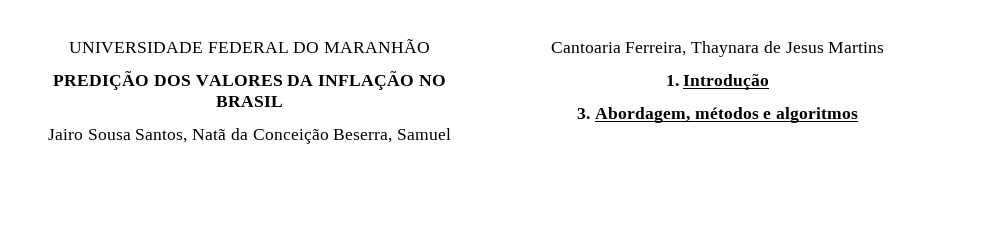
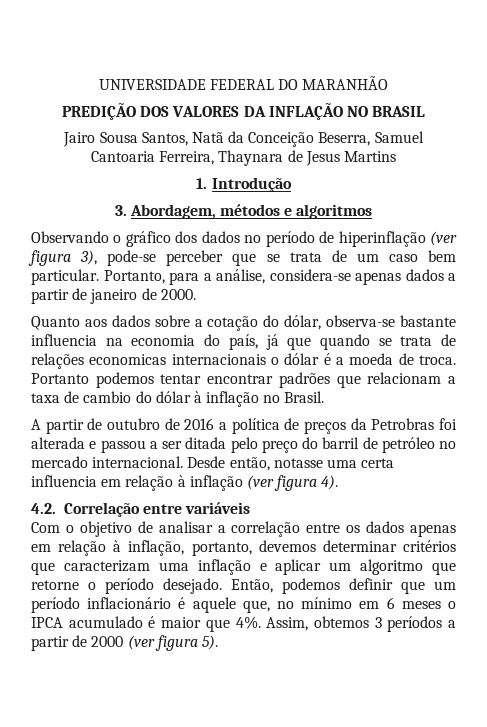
(858, 115) none -> [31,231,458,247] [28,250,457,266] [31,269,456,285] [31,288,196,304] [31,315,456,331] [31,334,456,350] [31,353,456,369] [31,372,457,388] [31,391,325,407] [31,418,457,434] [31,437,456,453] [31,456,395,471] [31,475,339,491] [31,502,251,517] [31,521,456,537] [31,540,456,556] [31,559,456,575] [31,578,456,594] [31,597,456,613] [31,616,456,632] [31,635,218,651] // Observando o gráfico dos dados no período de hiperinflação (ver figura 3), pode-se perceber que se trata de um caso bem particular. Portanto, para a análise, considera-se apenas dados a partir de janeiro de 2000. // Quanto aos dados sobre a cotação do dólar, observa-se bastante influencia na economia do país, já que quando se trata de relações economicas internacionais o dólar é a moeda de troca. Portanto podemos tentar encontrar padrões que relacionam a taxa de cambio do dólar à inflação no Brasil. // A partir de outubro de 2016 a política de preços da Petrobras foi alterada e passou a ser ditada pelo preço do barril de petróleo no mercado internacional. Desde então, notasse uma certa influencia em relação à inflação (ver figura 4). // 4.2. Correlação entre variáveis // Com o objetivo de analisar a correlação entre os dados apenas em relação à inflação, portanto, devemos determinar critérios que caracterizam uma inflação e aplicar um algoritmo que retorne o período desejado. Então, podemos definir que um período inflacionário é aquele que, no mínimo em 6 meses o IPCA acumulado é maior que 4%. Assim, obtemos 3 períodos a partir de 2000 (ver figura 5).

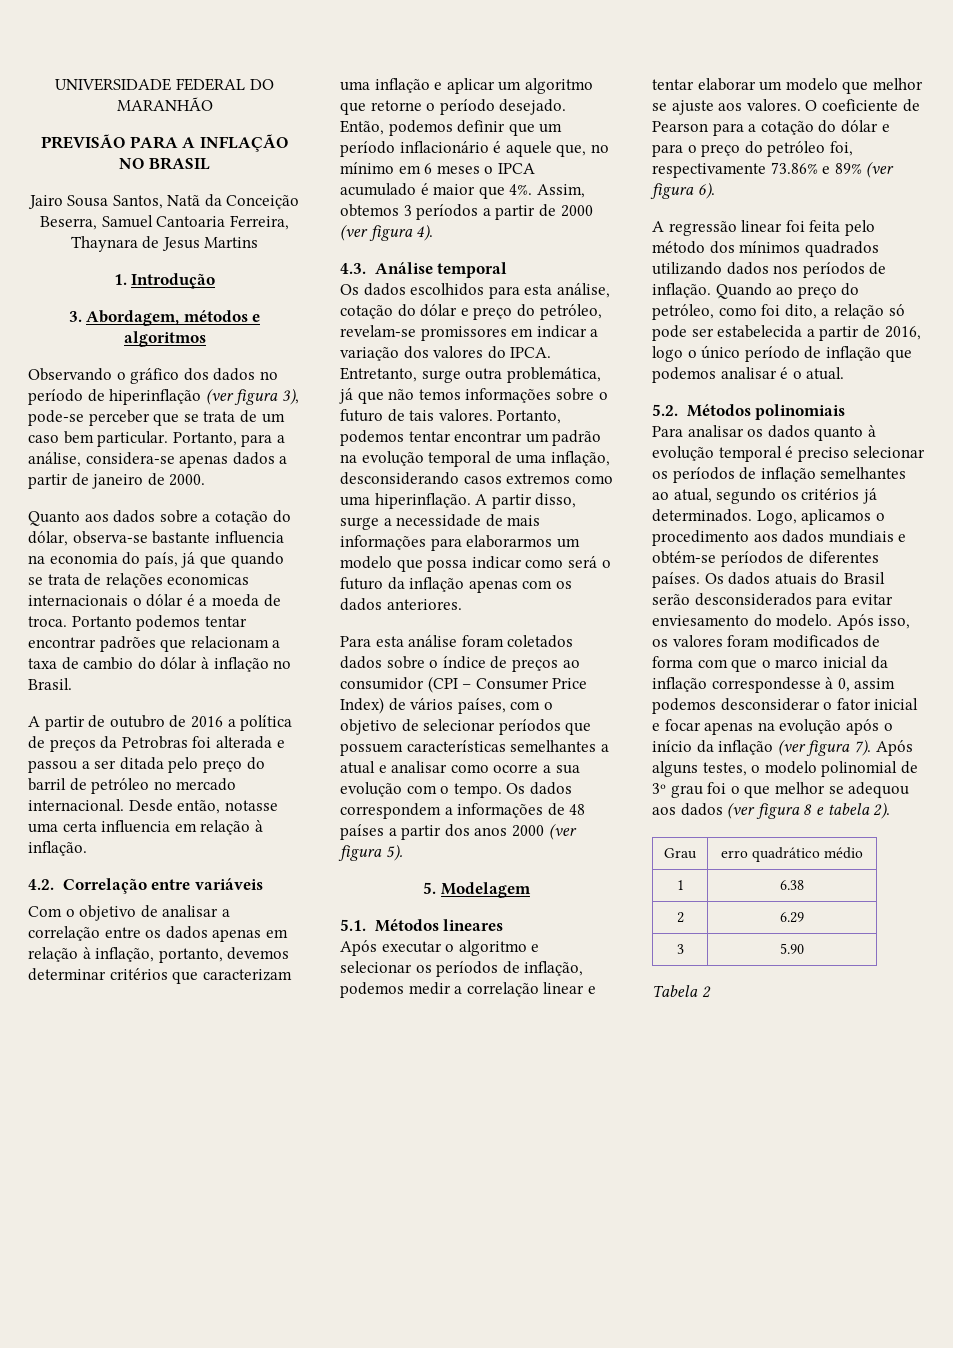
[61,103,266,120] PREDIÇÃO DOS VALORES DA -> [41,134,196,149] PREVISÃO PARA A
[189,475,339,491] inflação (ver figura 4). -> [28,841,87,856] inflação.
[201,635,218,650] 5). -> [416,224,434,241] [340,262,508,278] [340,283,610,299] [340,304,602,320] [340,325,599,341] [340,346,552,361] [340,367,601,383] [339,388,608,404] [340,409,562,424] [340,430,602,446] [340,451,610,467] [340,472,613,485] [340,493,577,509] [340,514,541,530] [340,535,580,551] [340,556,611,572] [340,577,572,593] [340,598,462,611] [340,635,574,648] [340,656,580,672] [340,676,588,693] [340,697,553,714] [340,719,592,735] [340,740,609,756] [340,761,580,774] [340,782,572,798] [340,803,586,819] [340,823,577,840] [338,844,403,861] [423,882,531,898] [340,919,504,932] [340,940,540,956] [340,961,584,977] [340,982,596,998] [652,78,923,94] [652,99,920,115] [652,120,890,136] [652,141,853,157] [652,161,895,178] [650,182,715,199] [652,220,875,236] [652,241,879,257] [652,262,887,278] [652,283,860,299] [652,304,905,320] [652,325,921,341] [652,345,912,362] [652,367,845,383] [652,404,846,420] [652,425,876,441] [652,446,926,462] [652,467,907,483] [652,488,877,504] [652,509,885,525] [652,530,907,546] [652,551,879,567] [652,572,885,588] [652,593,893,609] [652,614,911,630] [652,635,881,648] [652,656,888,672] [652,677,896,693] [652,698,919,714] [652,719,893,735] [652,739,913,756] [652,761,918,777] [652,782,910,798] [652,802,891,819] [664,848,697,859] [720,847,864,862] [676,880,684,890] [780,880,804,890] [676,912,684,923] [780,912,804,923] [676,944,684,954] [780,943,804,954] [652,985,711,998] 4). // 4.3. Análise temporal // Os dados escolhidos para esta análise, cotação do dólar e preço do petróleo, revelam-se promissores em indicar a variação dos valores do IPCA. Entretanto, surge outra problemática, já que não temos informações sobre o futuro de tais valores. Portanto, podemos tentar encontrar um padrão na evolução temporal de uma inflação, desconsiderando casos extremos como uma hiperinflação. A partir disso, surge a necessidade de mais informações para elaborarmos um modelo que possa indicar como será o futuro da inflação apenas com os dados anteriores. // Para esta análise foram coletados dados sobre o índice de preços ao consumidor (CPI – Consumer Price Index) de vários países, com o objetivo de selecionar períodos que possuem características semelhantes a atual e analisar como ocorre a sua evolução com o tempo. Os dados correspondem a informações de 48 países a partir dos anos 2000 (ver figura 5). // 5. Modelagem // 5.1. Métodos lineares // Após executar o algoritmo e selecionar os períodos de inflação, podemos medir a correlação linear e tentar elaborar um modelo que melhor se ajuste aos valores. O coeficiente de Pearson para a cotação do dólar e para o preço do petróleo foi, respectivamente 73.86% e 89% (ver figura 6). // A regressão linear foi feita pelo método dos mínimos quadrados utilizando dados nos períodos de inflação. Quando ao preço do petróleo, como foi dito, a relação só pode ser estabelecida a partir de 2016, logo o único período de inflação que podemos analisar é o atual. // 5.2. Métodos polinomiais // Para analisar os dados quanto à evolução temporal é preciso selecionar os períodos de inflação semelhantes ao atual, segundo os critérios já determinados. Logo, aplicamos o procedimento aos dados mundiais e obtém-se períodos de diferentes países. Os dados atuais do Brasil serão desconsiderados para evitar enviesamento do modelo. Após isso, os valores foram modificados de forma com que o marco inicial da inflação correspondesse à 0, assim podemos desconsiderar o fator inicial e focar apenas na evolução após o início da inflação (ver figura 7). Após alguns testes, o modelo polinomial de 3º grau foi o que melhor se adequou aos dados (ver figura 8 e tabela 2). // Grau | erro quadrático médio // 1 | 6.38 // 2 | 6.29 // 3 | 5.90 // Tabela 2

